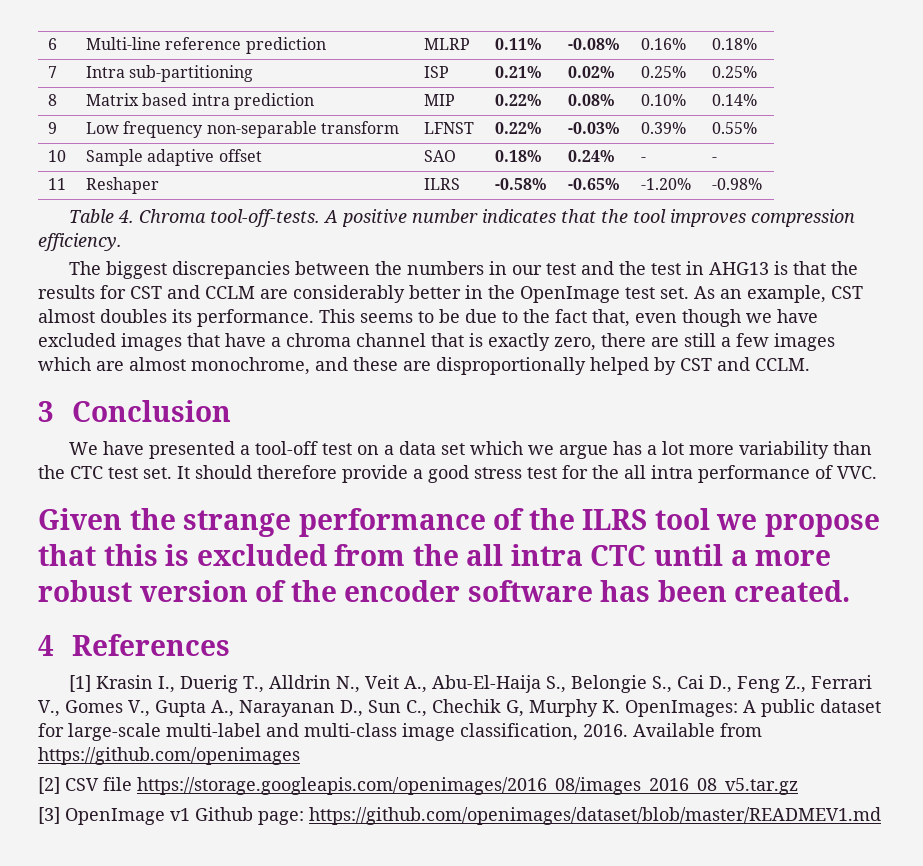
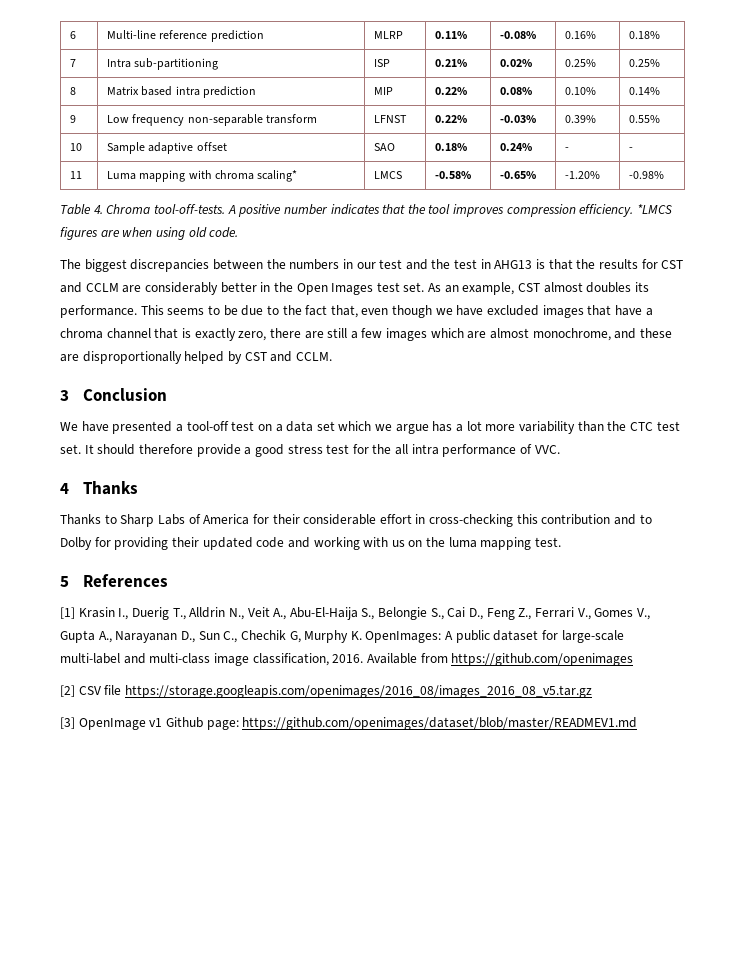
[85,177,159,194] [423,178,460,190] Reshaper | ILRS -> [107,170,297,182] [374,171,403,179] Luma mapping with chroma scaling* | LMCS
(122, 242) none -> [637,204,673,214] [60,227,239,240] *LMCS figures are when using old code.
[520,286,620,303] OpenImage -> [296,283,374,295] Open Images
[38,508,881,537] [38,544,832,566] [38,580,851,602] [38,635,54,656] Given the strange performance of the ILRS tool we propose that this is excluded from the all intra CTC until a more robust version of the encoder software has been created. // 4 -> [60,481,139,495] [60,514,652,527] [60,537,562,550] [60,576,69,587] 4 Thanks // Thanks to Sharp Labs of America for their considerable effort in cross-checking this contribution and to Dolby for providing their updated code and working with us on the luma mapping test. // 5

